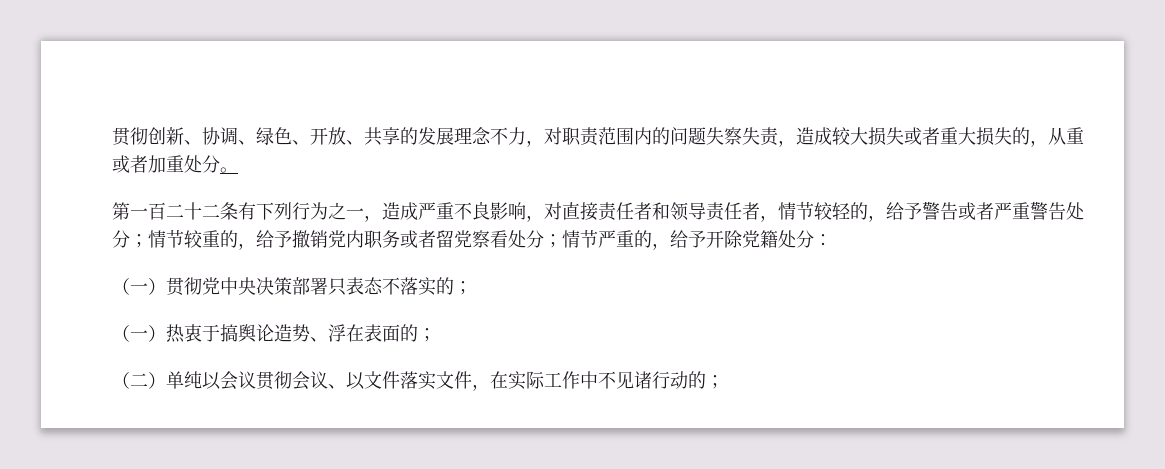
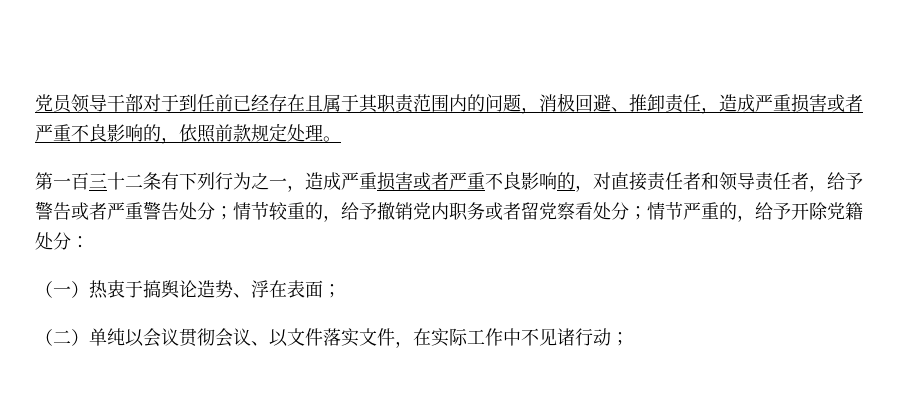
[112,127,1084,147] [112,155,220,173] 贯彻创新、协调、绿色、开放、共享的发展理念不力，对职责范围内的问题失察失责，造成较大损失或者重大损失的，从重或者加重处分 -> [35,93,863,114] [35,123,323,144] 党员领导干部对于到任前已经存在且属于其职责范围内的问题，消极回避、推卸责任，造成严重损害或者严重不良影响的，依照前款规定处理
[166,204,184,218] 二 -> [89,173,107,188] 三
[454,202,526,220] 不良影响 -> [377,172,575,191] 损害或者严重不良影响的
[778,202,886,222] 情节较轻的， -> (827, 188) none
[112,277,472,296] // （一）贯彻党中央决策部署只表态不落实的； -> (89, 242) none
[400,324,418,342] 的 -> (323, 289) none
[688,371,706,389] 的 -> (611, 337) none

